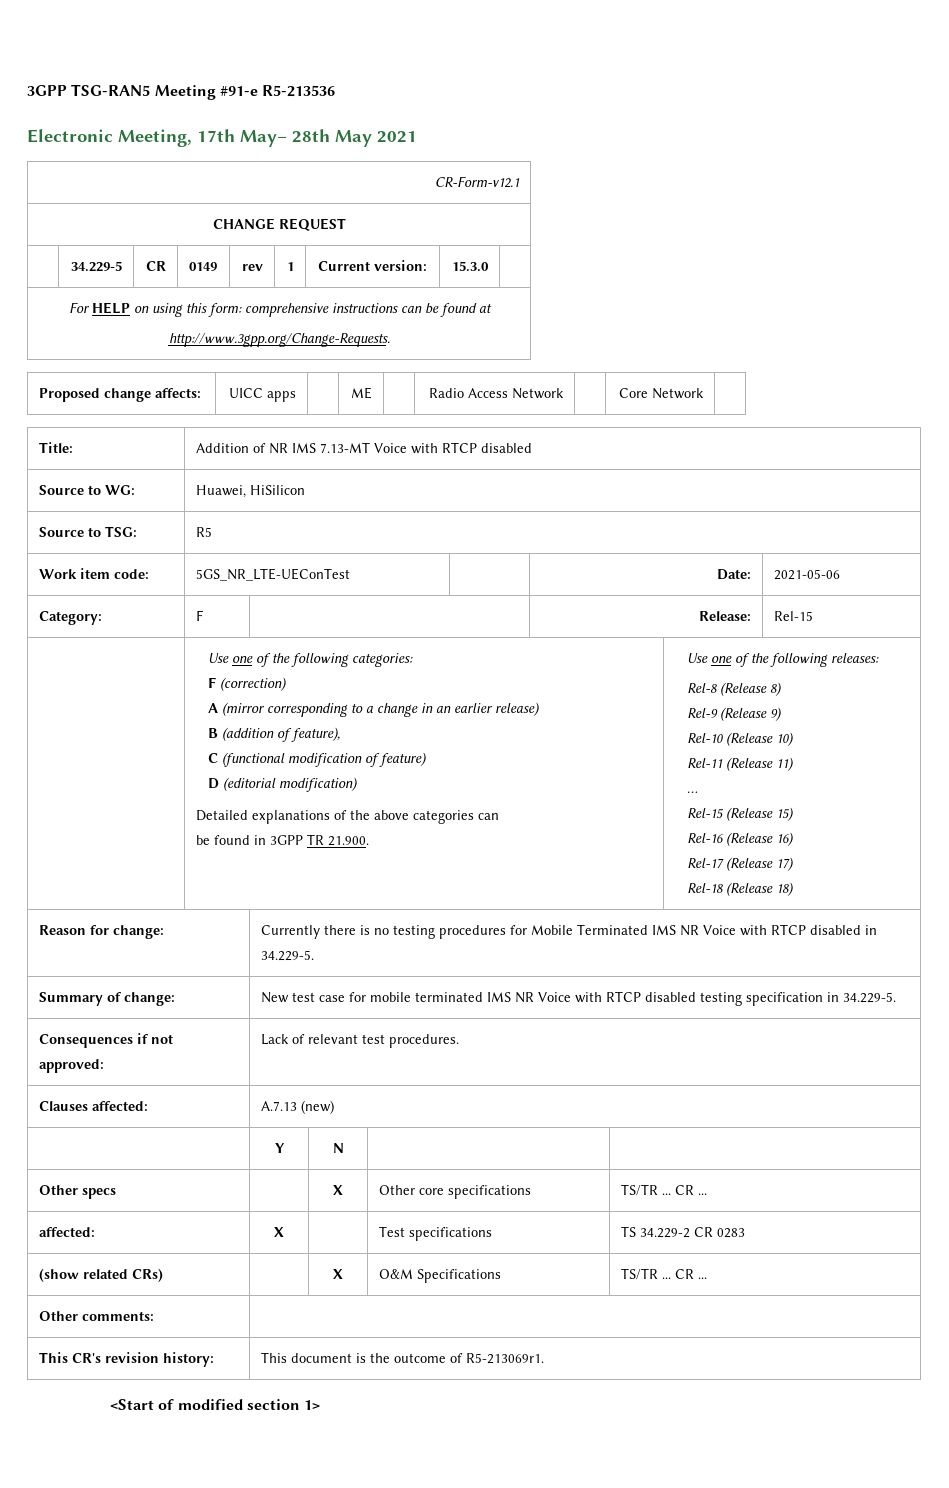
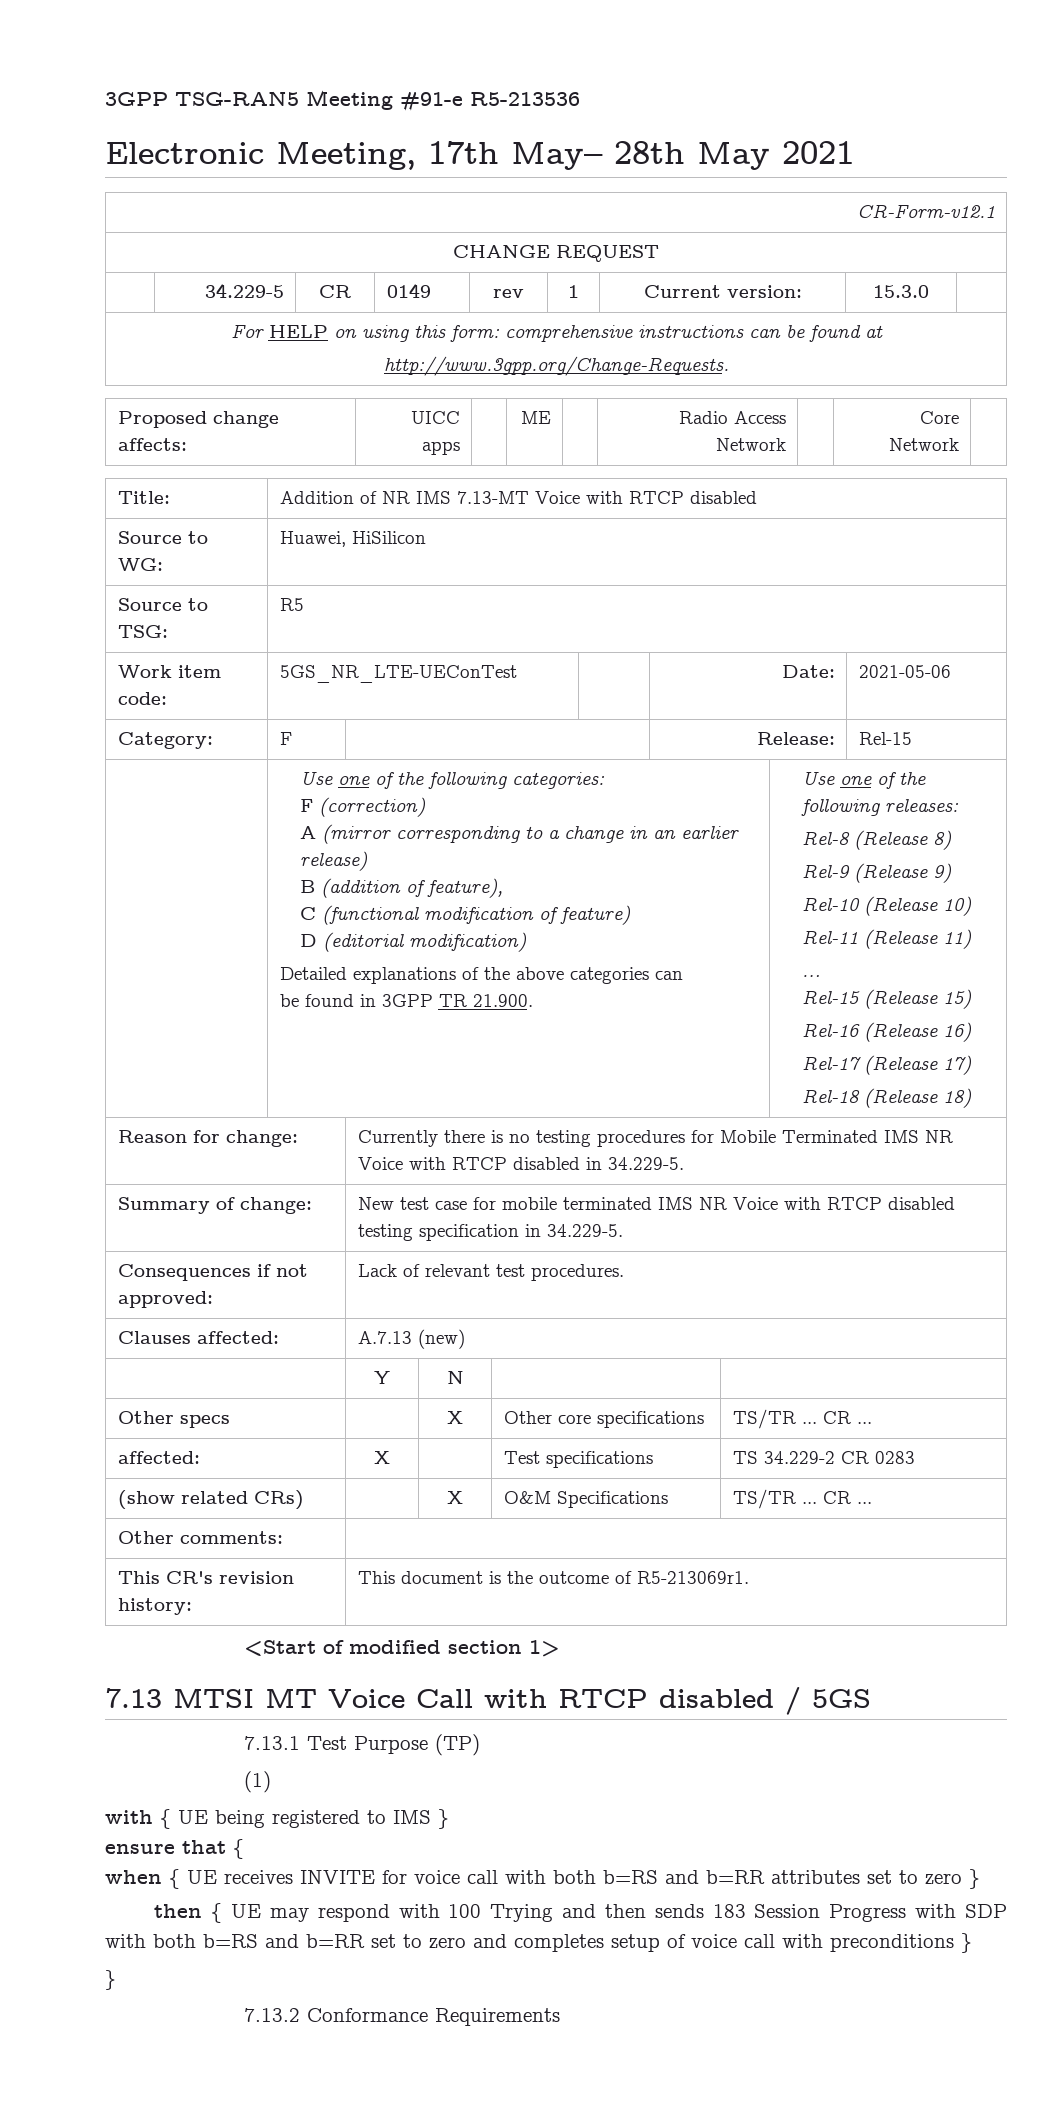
(321, 1405) none -> [105,1687,871,1715] [243,1734,480,1756] [243,1771,271,1793] [105,1809,449,1829] [105,1839,244,1859] [105,1869,980,1889] [154,1903,1008,1923] [105,1933,972,1953] [105,1970,116,1990] [243,2008,560,2026] // 7.13 MTSI MT Voice Call with RTCP disabled / 5GS // 7.13.1 Test Purpose (TP) // (1) // with { UE being registered to IMS } // ensure that { // when { UE receives INVITE for voice call with both b=RS and b=RR attributes set to zero } // then { UE may respond with 100 Trying and then sends 183 Session Progress with SDP with both b=RS and b=RR set to zero and completes setup of voice call with preconditions } // } // 7.13.2 Conformance Requirements

